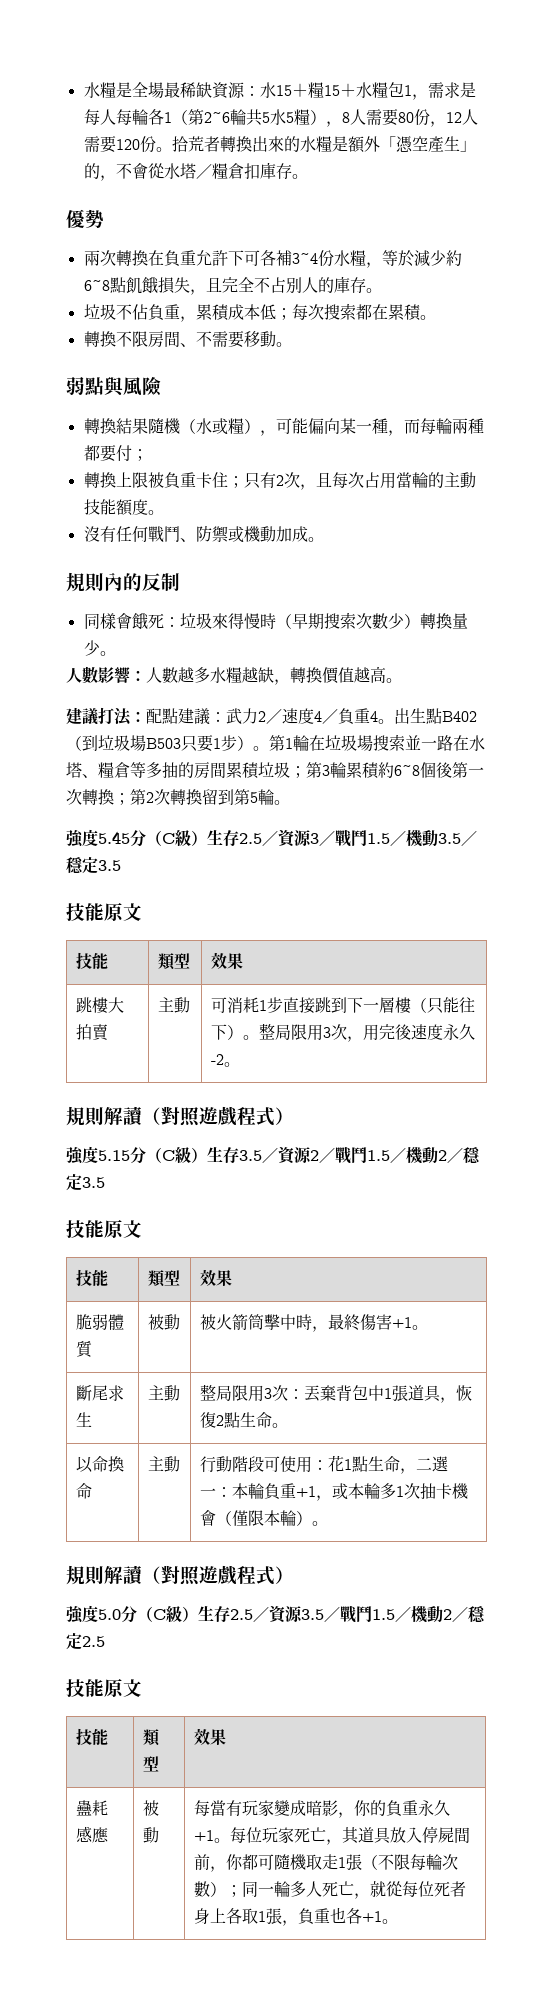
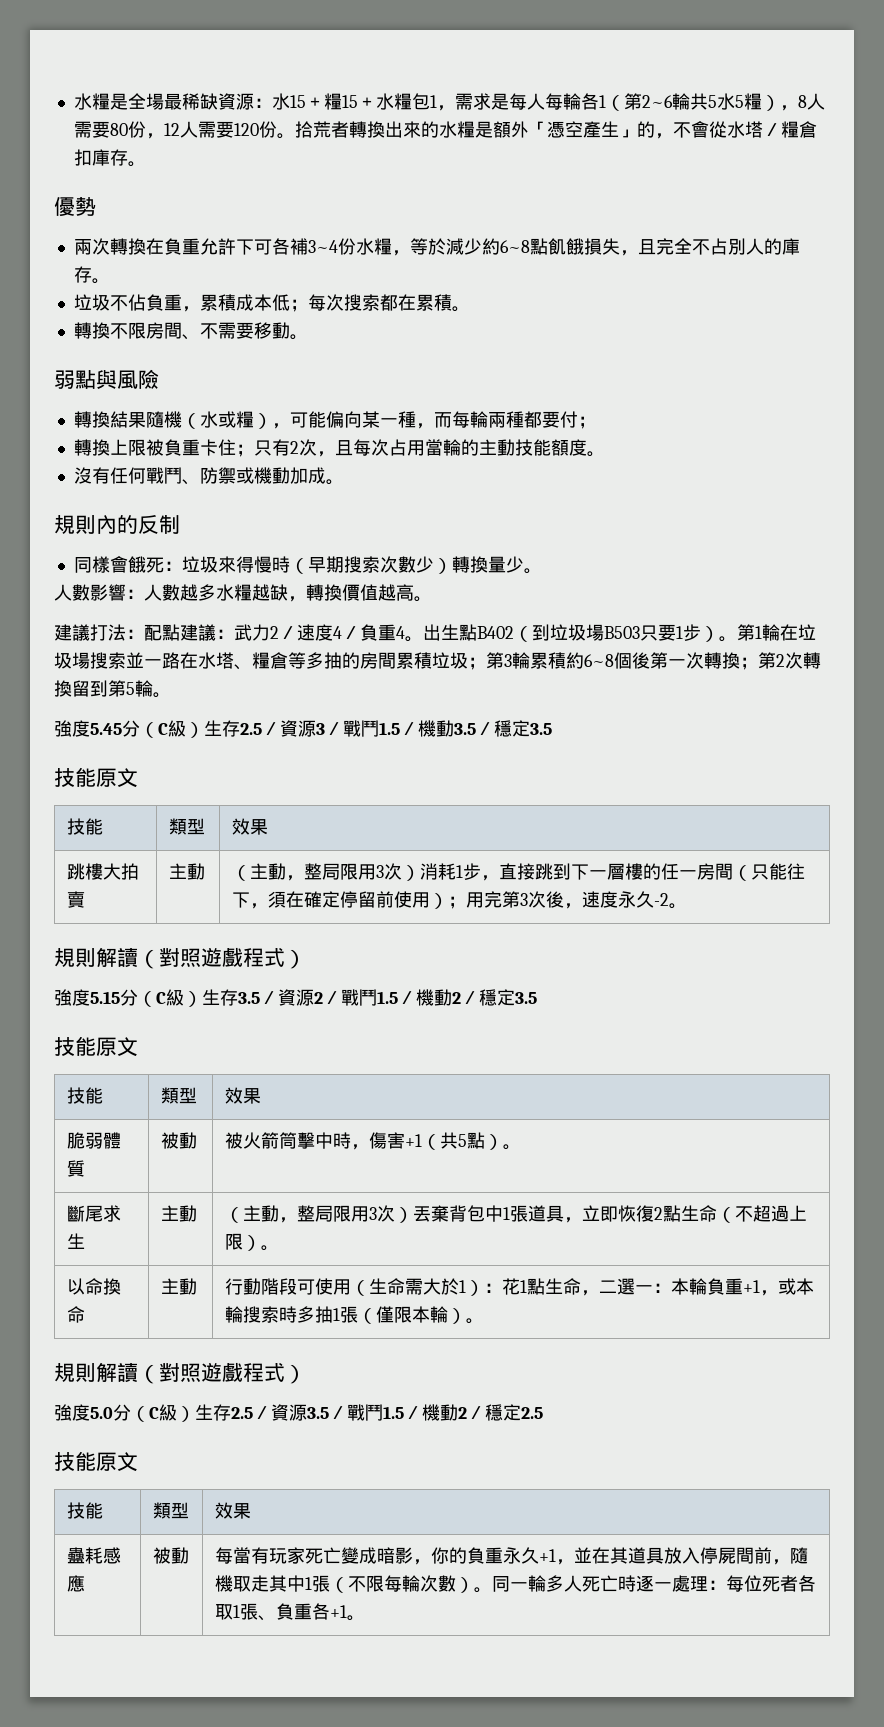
[211,997,228,1013] 可 -> [231,863,420,881] （主動，整局限用3次）
(284, 1005) none -> [480,875,499,881] ，
[411,997,476,1014] [211,1023,413,1042] （只能往下）。整局限用3次，用完後 -> [642,863,805,881] [231,891,582,909] 的任一房間（只能往下，須在確定停留前使用）；用完第3次後，
[328,1314,361,1331] 最終 -> (369, 1147) none
(413, 1322) none -> [421,1132,503,1150] （共5點）
[200,1384,305,1402] 整局限用3次： -> [224,1205,413,1223] （主動，整局限用3次）
(457, 1400) none -> [581,1205,618,1222] 立即
(273, 1420) none -> [716,1205,807,1223] [224,1233,261,1251] （不超過上限）
(313, 1464) none -> [350,1278,484,1296] （生命需大於1）
[380,1483,470,1499] [200,1510,217,1526] 多1次抽卡機會 -> [242,1306,358,1323] 搜索時多抽1張
(275, 1808) none -> [304,1547,341,1564] 死亡
[214,1827,343,1845] 。每位玩家死亡， -> [555,1547,610,1565] ，並在
[226,1854,275,1870] 你都可 -> (790, 1562) none
(339, 1862) none -> [268,1575,305,1592] 其中
[226,1885,243,1897] ； -> [473,1587,492,1593] 。
[354,1881,404,1899] ，就從 -> [617,1575,726,1592] 時逐一處理：
[194,1908,227,1924] 身上 -> (798, 1583) none
[282,1907,347,1926] ，負重也 -> [257,1603,312,1621] 、負重

